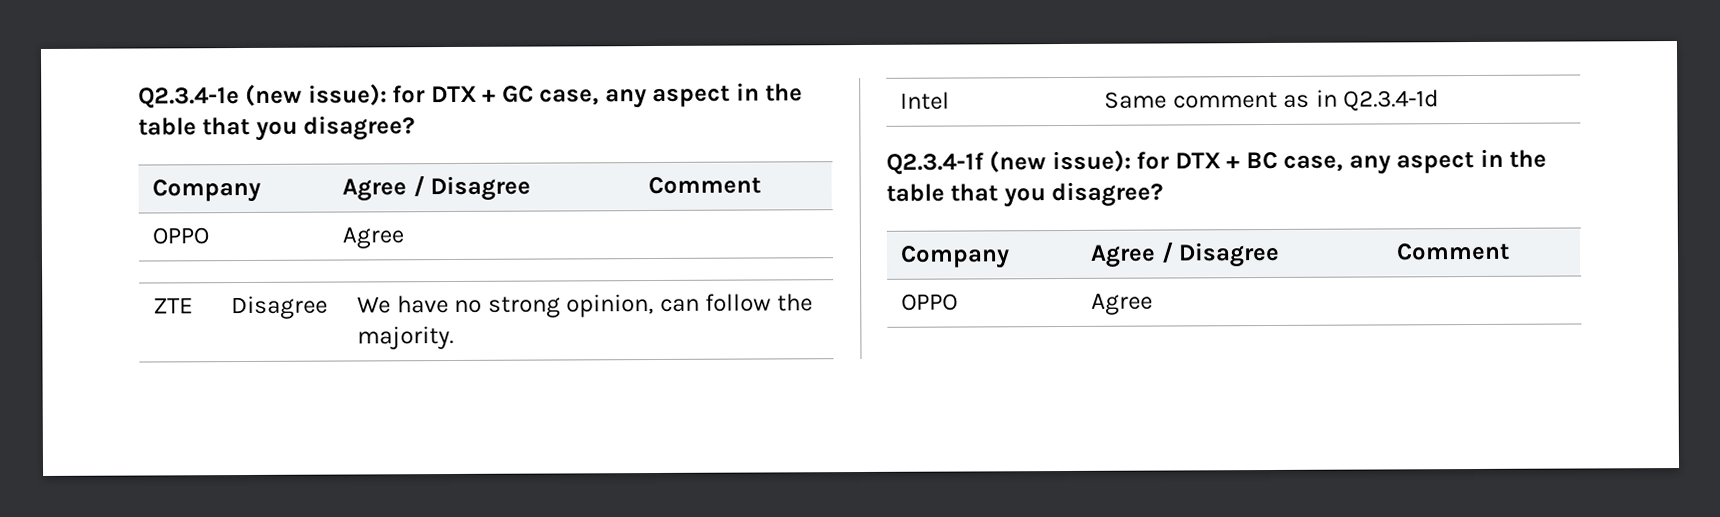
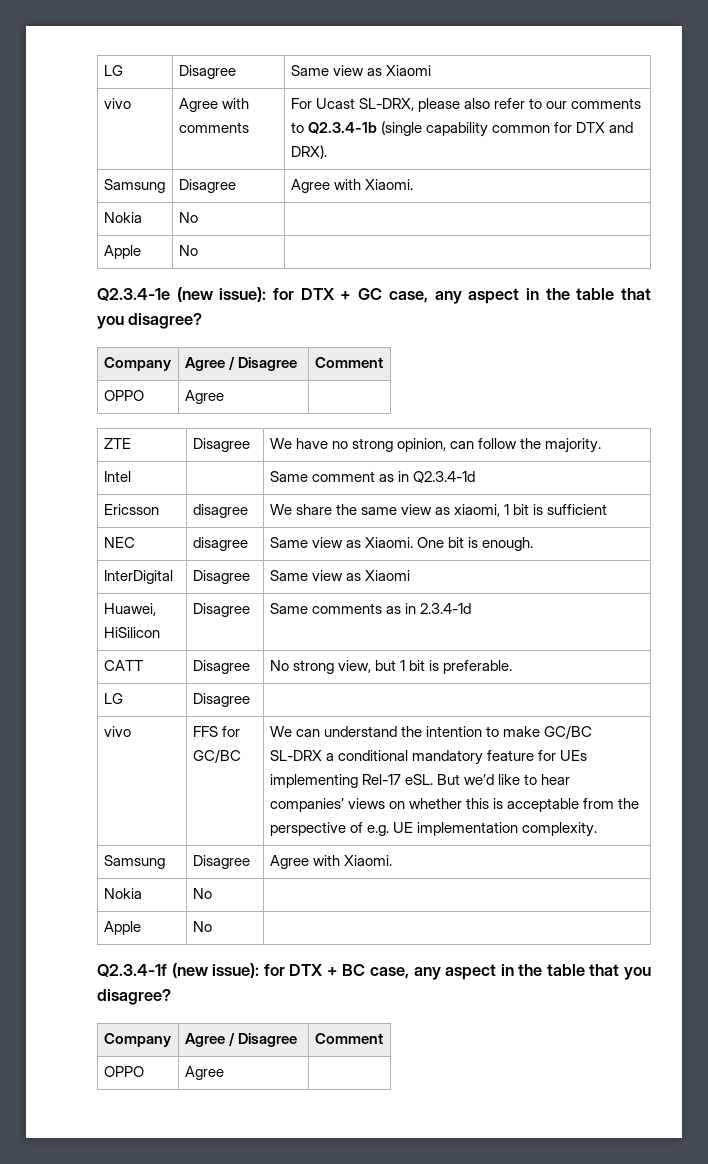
(138, 98) none -> [103,65,123,76] [178,65,236,79] [290,65,432,76] [103,98,131,109] [178,98,249,112] [178,122,249,133] [290,98,642,112] [290,121,634,137] [290,145,327,159] [103,179,165,193] [178,179,236,193] [290,179,414,193] [103,212,142,223] [178,212,198,223] [103,245,141,259] [178,245,198,256] LG | Disagree | Same view as Xiaomi // vivo | Agree with comments | For Ucast SL-DRX, please also refer to our comments to Q2.3.4-1b (single capability common for DTX and DRX). // Samsung | Disagree | Agree with Xiaomi. // Nokia | No | // Apple | No | //
(1440, 100) none -> [103,504,159,515] [192,504,248,518] [269,504,608,517] [103,537,135,548] [192,537,248,551] [269,537,534,551] [103,570,173,584] [192,570,250,584] [269,570,411,581] [103,603,156,616] [103,627,160,638] [192,603,250,617] [269,603,472,614] [103,660,143,671] [192,660,250,674] [269,660,513,674] [103,693,123,704] [192,693,250,707] [103,726,131,737] [192,726,240,737] [192,749,241,763] [269,725,593,739] [269,750,588,765] [269,774,571,788] [269,798,640,812] [269,822,598,837] [103,855,165,869] [192,855,250,869] [269,855,393,869] [103,888,142,899] [192,888,212,899] [103,921,141,935] [192,921,212,932] // Ericsson | disagree | We share the same view as xiaomi, 1 bit is sufficient // NEC | disagree | Same view as Xiaomi. One bit is enough. // InterDigital | Disagree | Same view as Xiaomi // Huawei, HiSilicon | Disagree | Same comments as in 2.3.4-1d // CATT | Disagree | No strong view, but 1 bit is preferable. // LG | Disagree | // vivo | FFS for GC/BC | We can understand the intention to make GC/BC SL-DRX a conditional mandatory feature for UEs implementing Rel-17 eSL. But we’d like to hear companies’ views on whether this is acceptable from the perspective of e.g. UE implementation complexity. // Samsung | Disagree | Agree with Xiaomi. // Nokia | No | // Apple | No |

